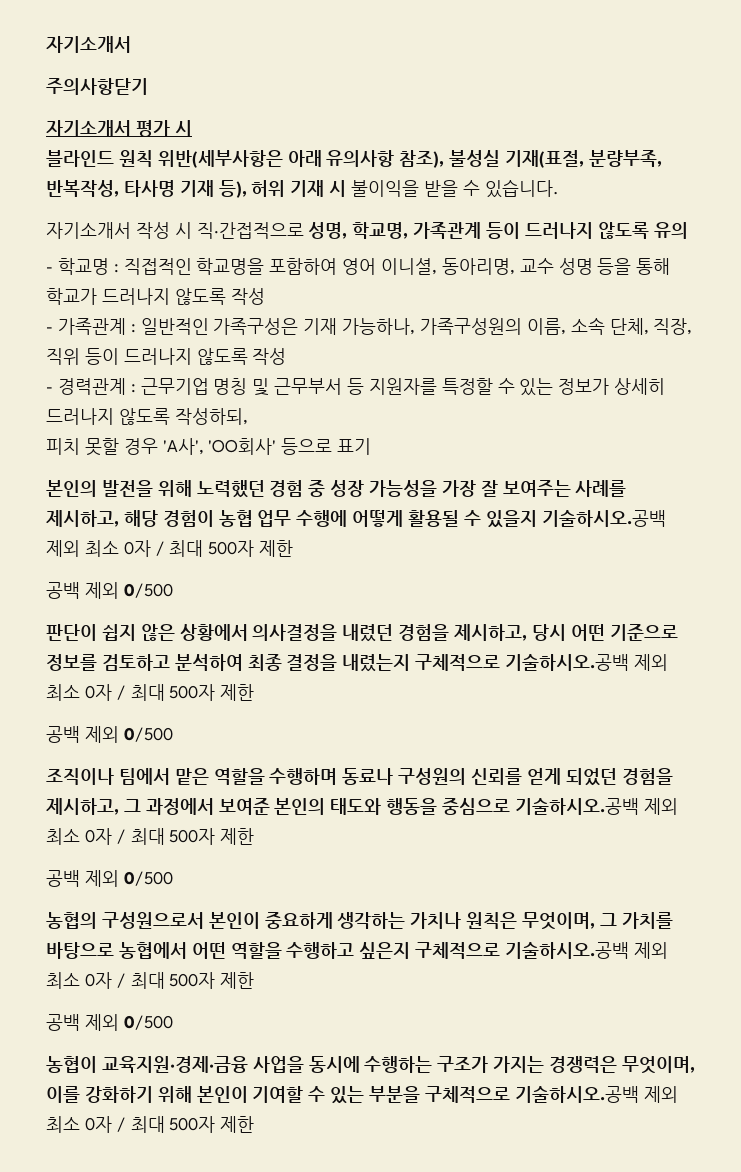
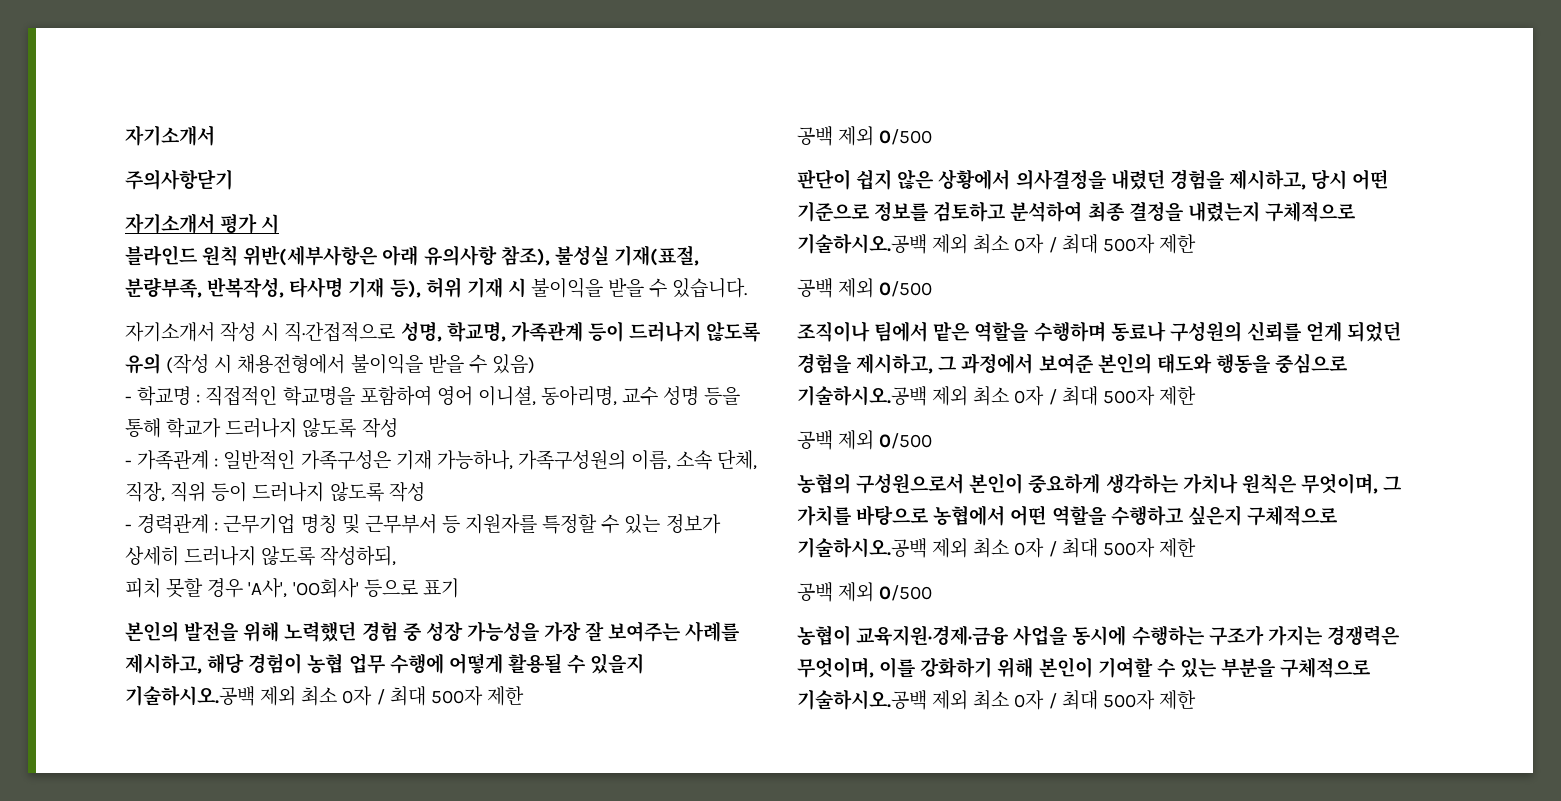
(688, 230) none -> [166,353,535,374] (작성 시 채용전형에서 불이익을 받을 수 있음)

